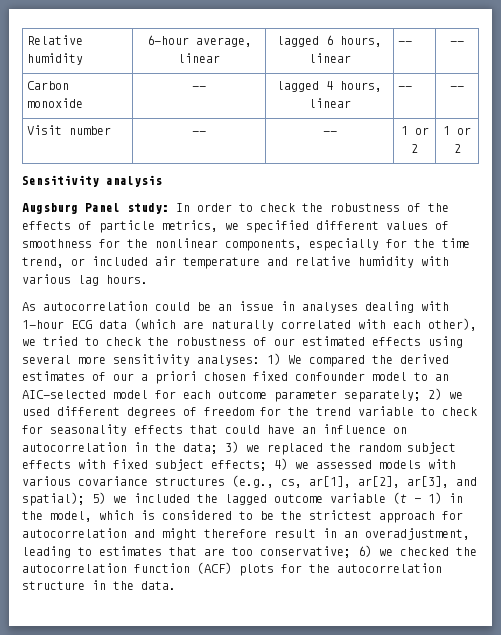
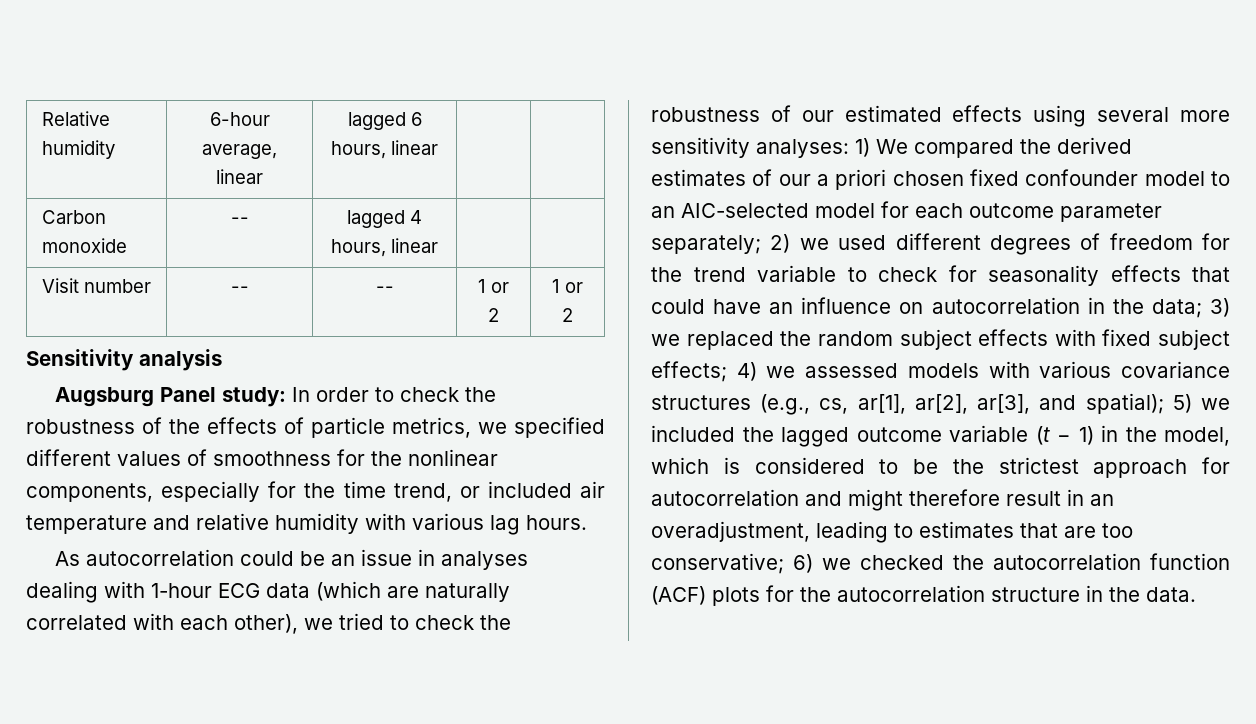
[397,41,412,45] [450,41,464,45] -- | -- -> (438, 147) |
[397,86,412,90] [450,86,464,90] -- | -- -> (438, 245) |

